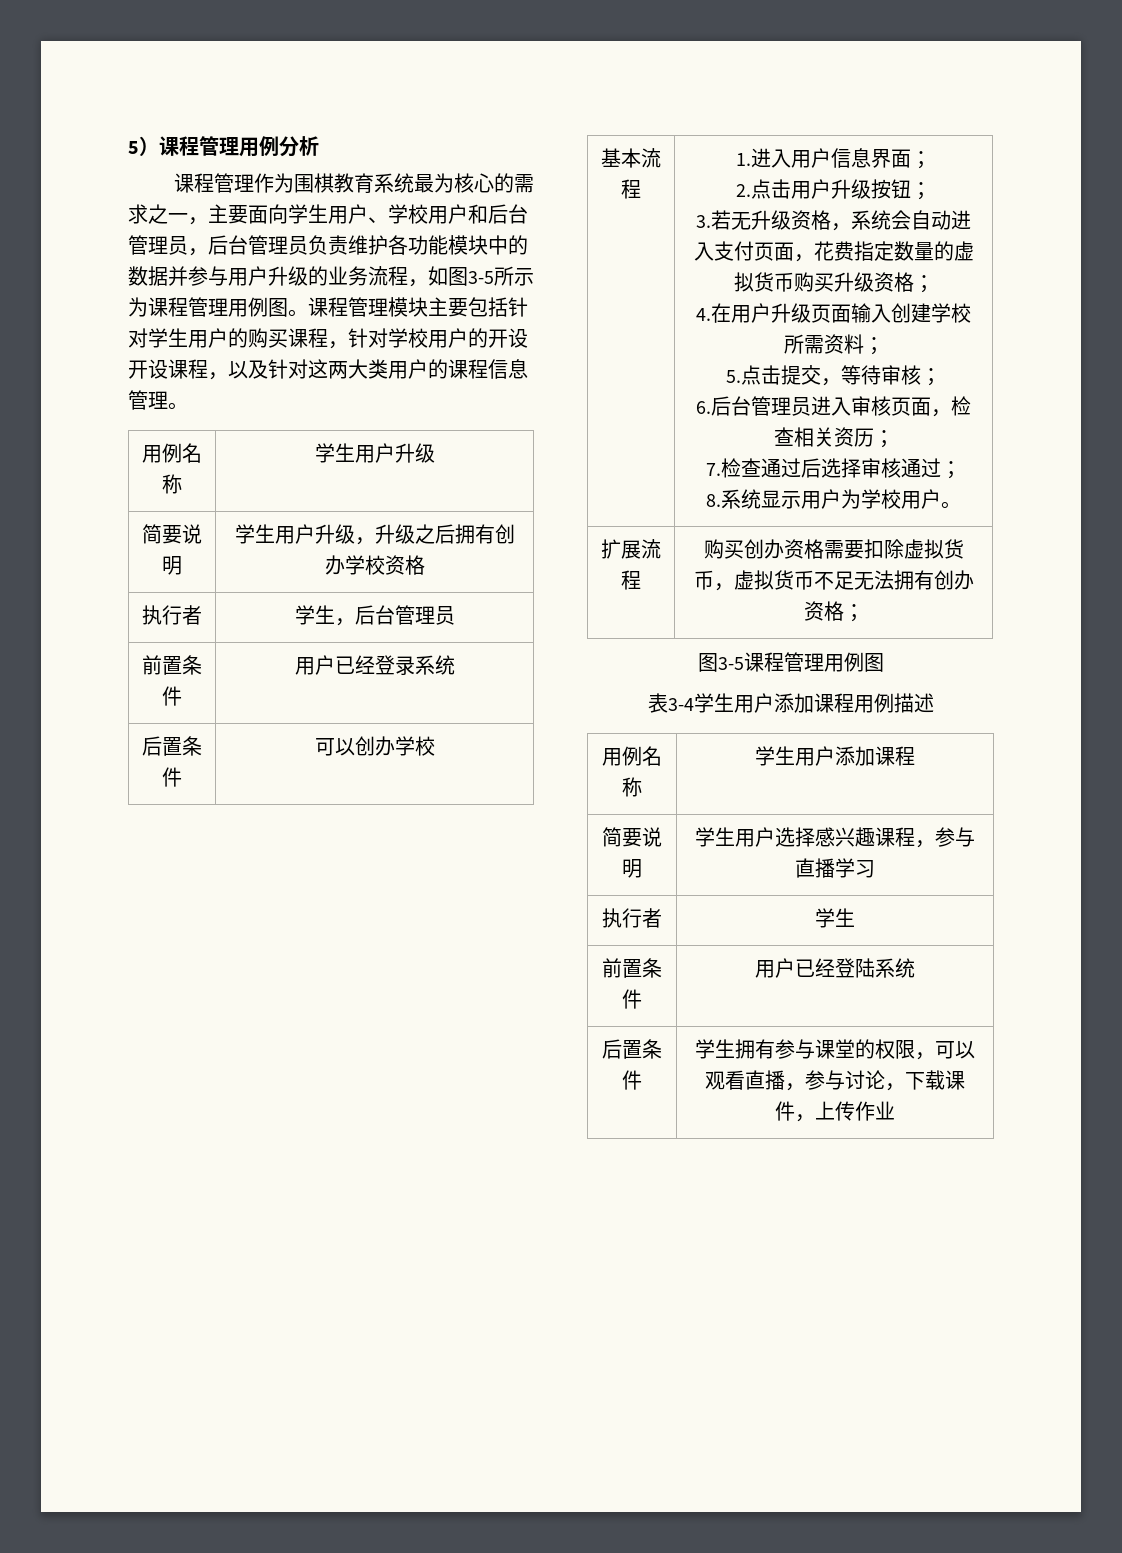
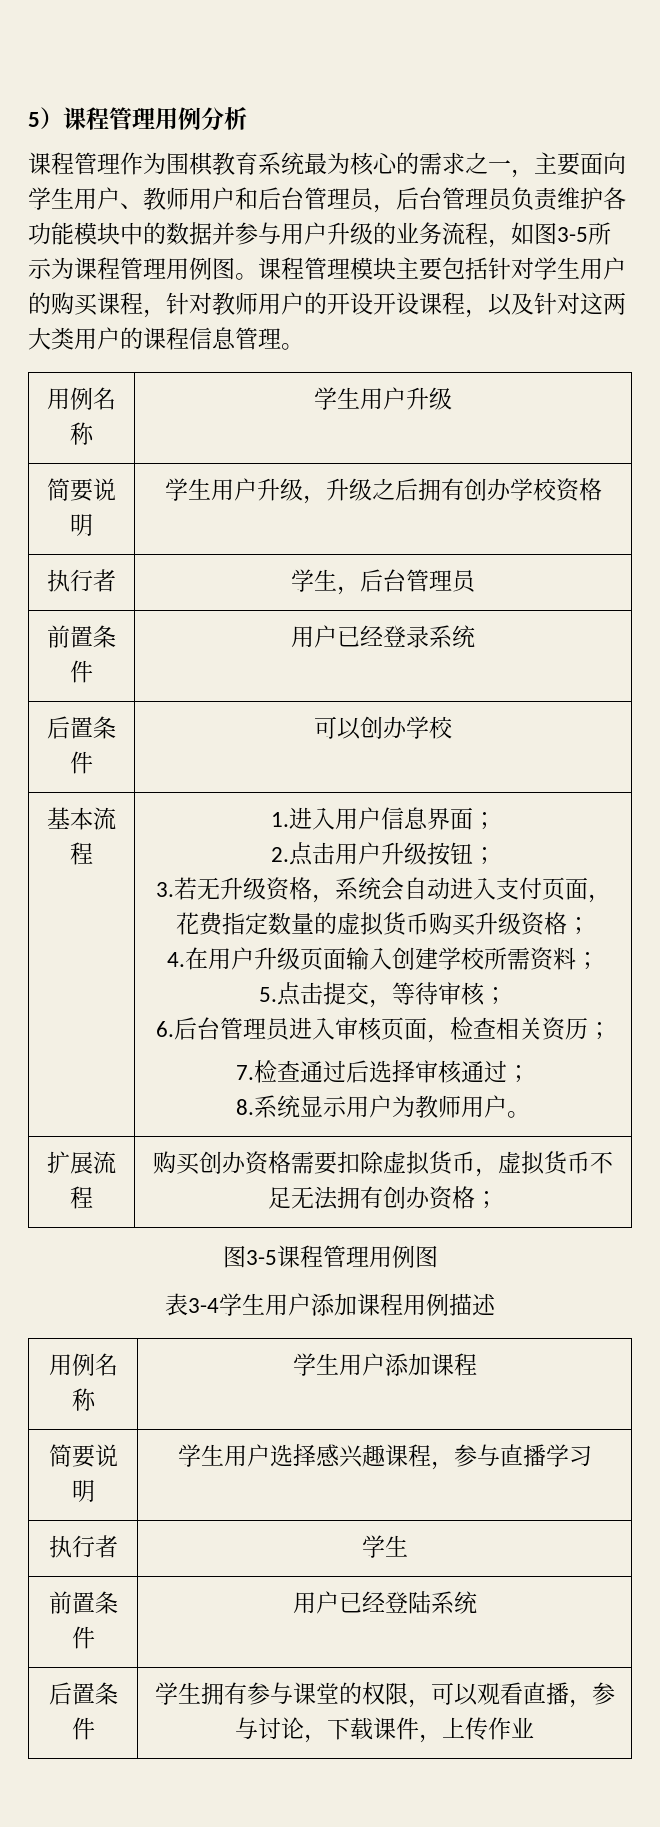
[388,204,428,224] 学校 -> [143,187,189,210] 教师
[388,328,428,348] 学校 -> [212,292,258,315] 教师
[861,489,901,509] 学校 -> [415,1095,461,1118] 教师

